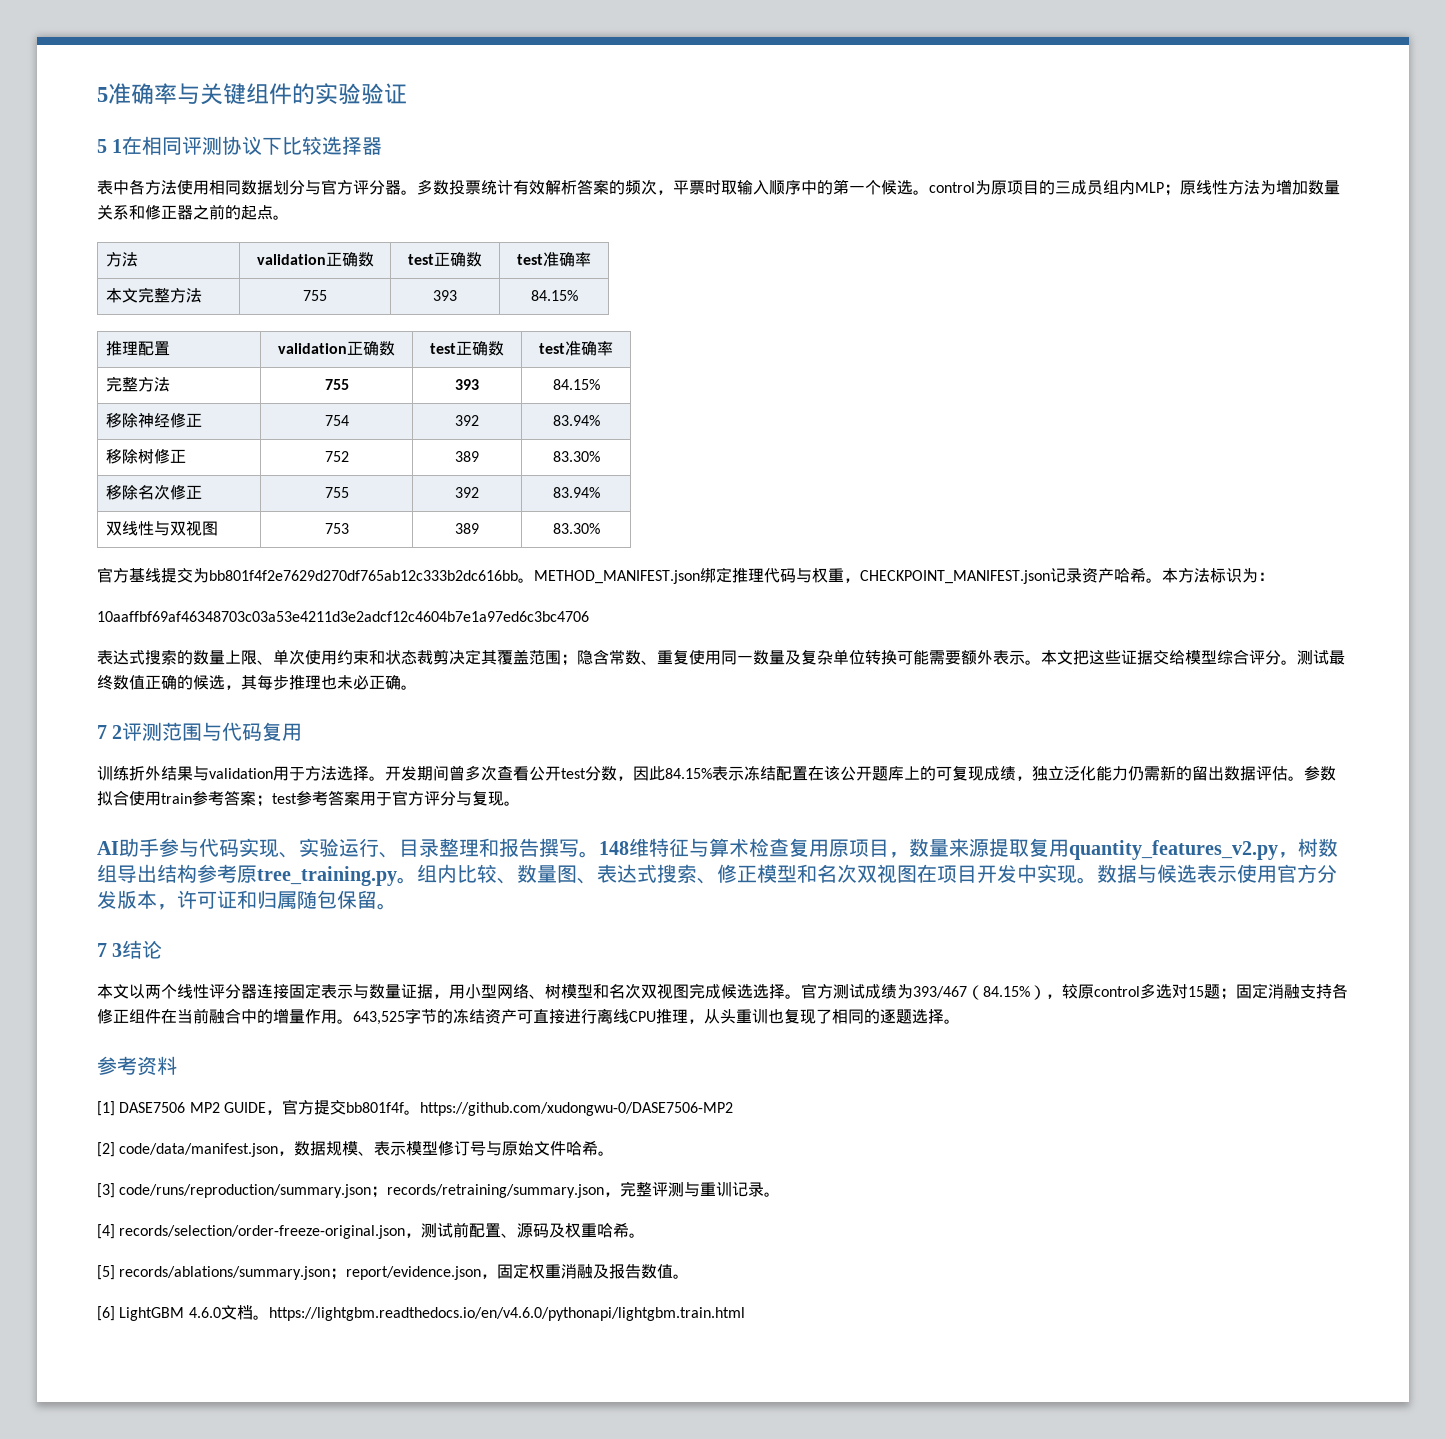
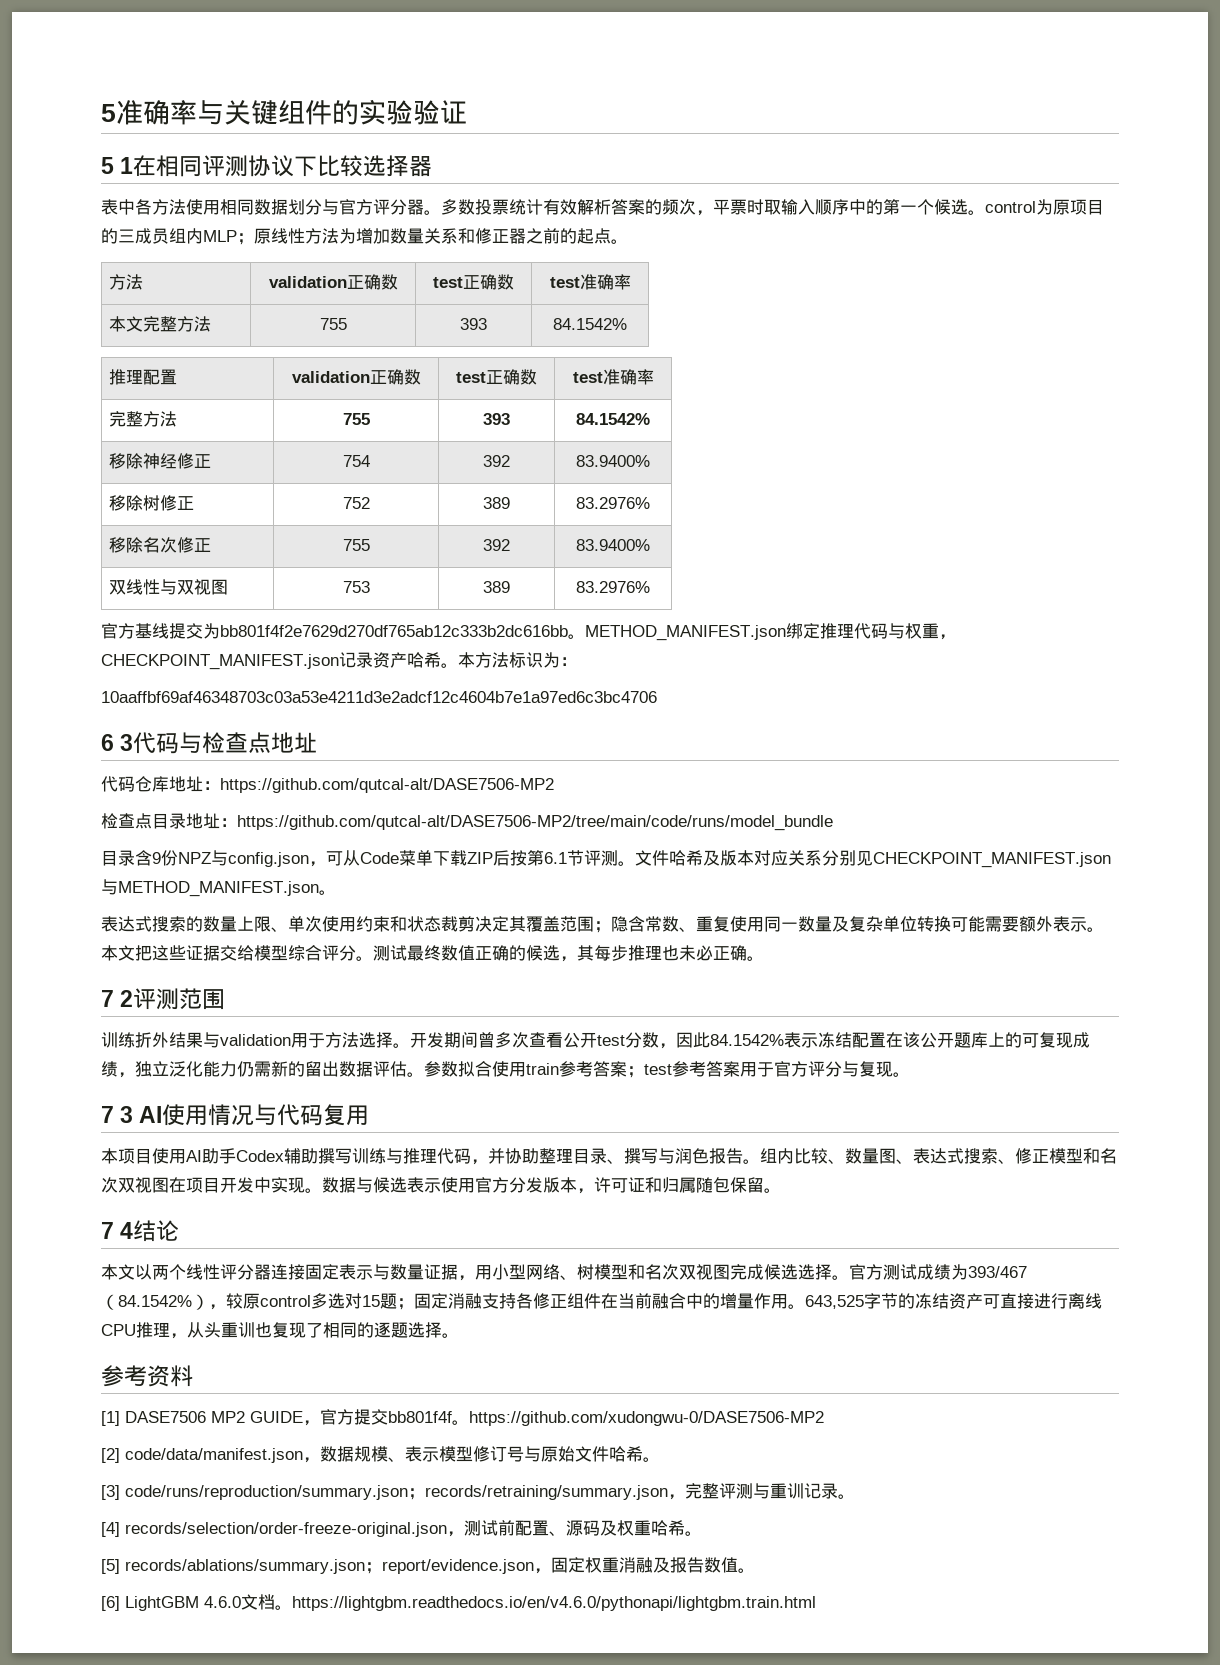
[530,290,578,301] 84.15% -> [553,318,627,330] 84.1542%
[552,379,600,390] 84.15% -> [576,413,650,425] 84.1542%
[552,415,600,426] 83.94% -> [576,455,650,467] 83.9400%
[552,451,600,462] 83.30% -> [576,497,650,509] 83.2976%
[552,487,600,498] 83.94% -> [576,539,650,551] 83.9400%
[552,523,600,534] 83.30% -> [576,581,650,593] 83.2976%
(589, 616) none -> [101,732,318,754] [101,776,554,793] [101,813,833,831] [101,850,1111,868] [101,879,336,897] // 6 3代码与检查点地址 // 代码仓库地址：https://github.com/qutcal-alt/DASE7506-MP2 // 检查点目录地址：https://github.com/qutcal-alt/DASE7506-MP2/tree/main/code/runs/model_bundle // 目录含9份NPZ与config.json，可从Code菜单下载ZIP后按第6.1节评测。文件哈希及版本对应关系分别见CHECKPOINT_MANIFEST.json与METHOD_MANIFEST.json。
[202,722,303,741] 与代码复用 -> (226, 999) none
[665,768,712,779] 84.15% -> [710,1034,784,1046] 84.1542%
[97,838,1338,860] [97,864,397,886] AI助手参与代码实现、实验运行、目录整理和报告撰写。148维特征与算术检查复用原项目，数量来源提取复用quantity_features_v2.py，树数组导出结构参考原tree_training.py -> [101,1104,370,1126] [101,1148,743,1165] 7 3 AI使用情况与代码复用 // 本项目使用AI助手Codex辅助撰写训练与推理代码，并协助整理目录、撰写与润色报告
[112,943,123,957] 3 -> [120,1222,134,1239] 4
[983,986,1030,997] 84.15% -> [118,1295,192,1307] 84.1542%

